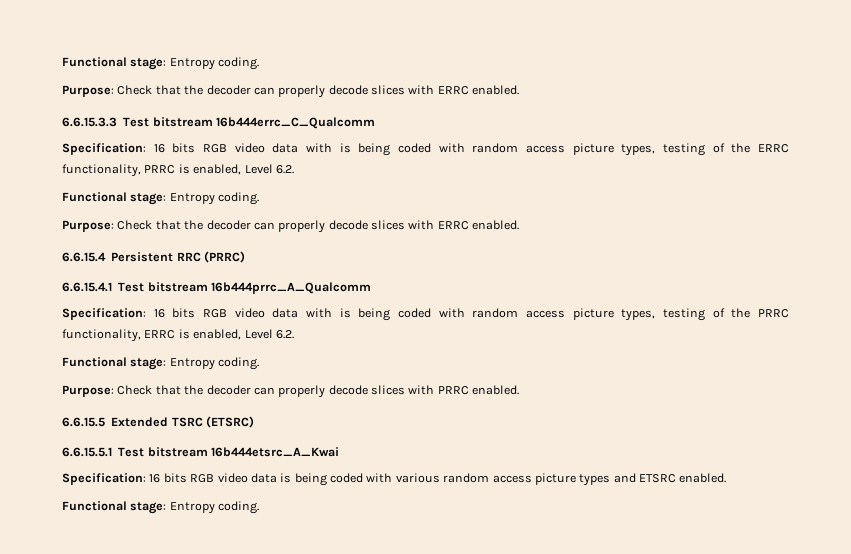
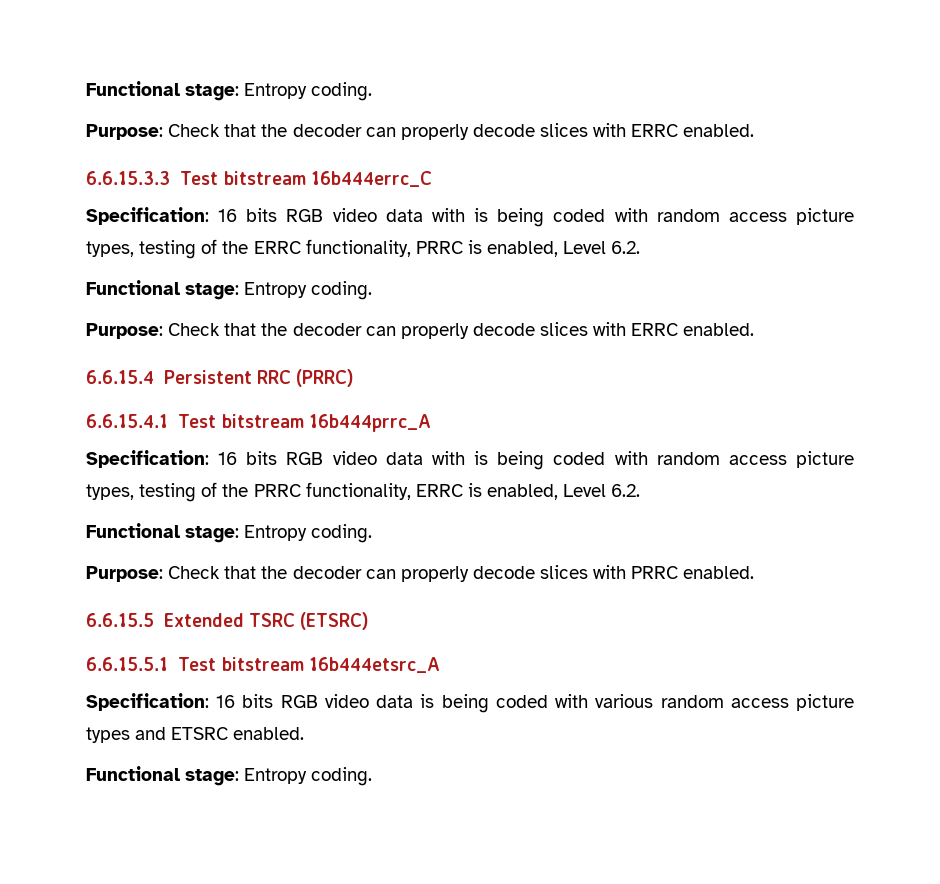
[216,117,375,129] 16b444errc_C_Qualcomm -> [310,171,432,187] 16b444errc_C
[211,282,371,294] 16b444prrc_A_Qualcomm -> [308,414,431,432] 16b444prrc_A
[211,447,339,457] 16b444etsrc_A_Kwai -> [308,657,440,673] 16b444etsrc_A

